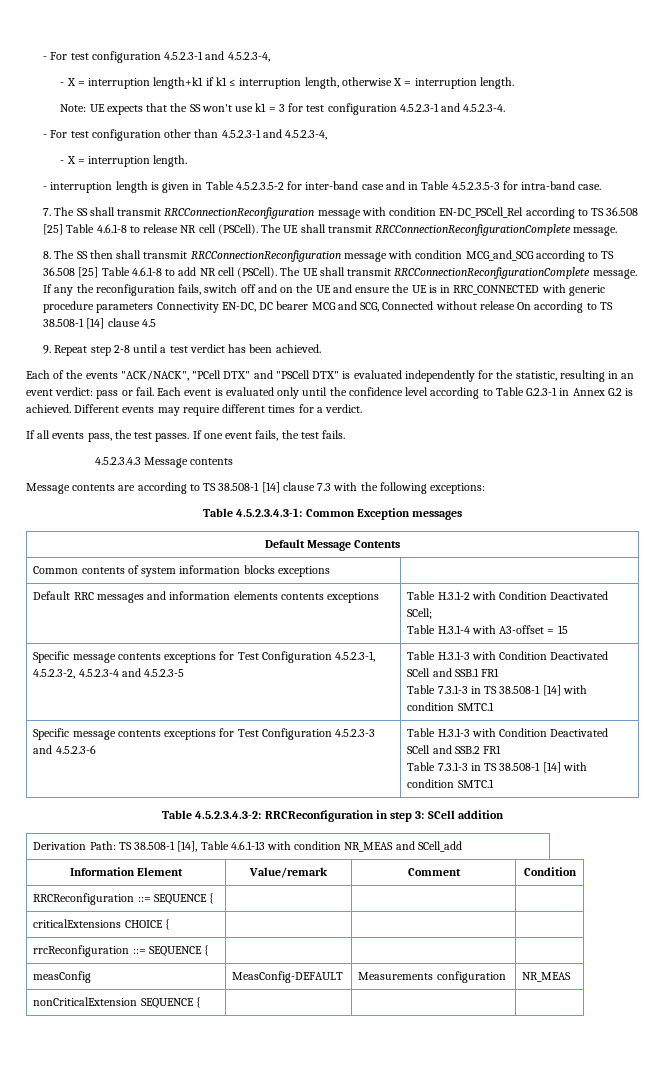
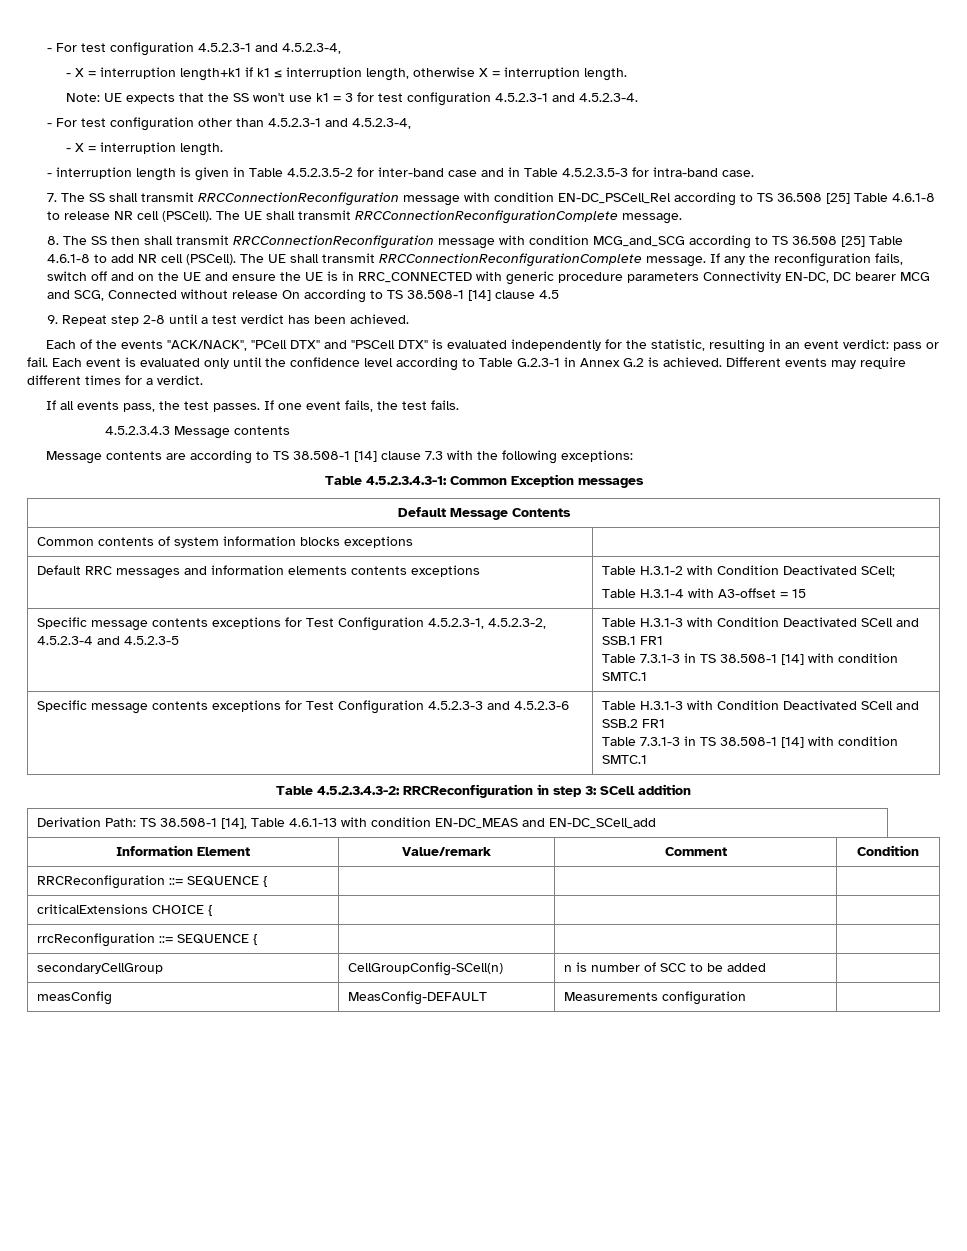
[344,841,462,852] NR_MEAS and SCell_add -> [435,818,657,829] EN-DC_MEAS and EN-DC_SCell_add
(210, 950) none -> [37,963,164,974] [348,962,504,976] [564,962,767,972] // secondaryCellGroup | CellGroupConfig-SCell(n) | n is number of SCC to be added |
[522,972,572,982] [33,997,201,1009] | NR_MEAS // nonCriticalExtension SEQUENCE { | | -> (747, 998) none

